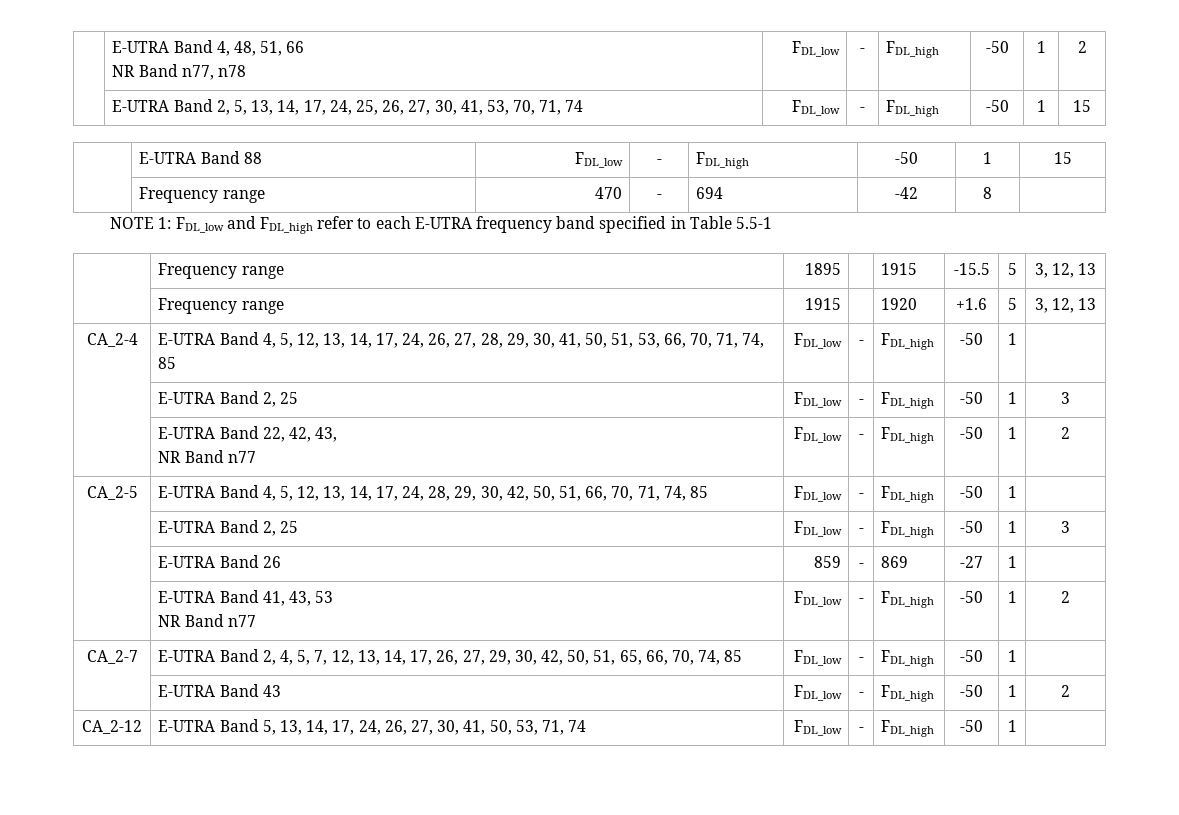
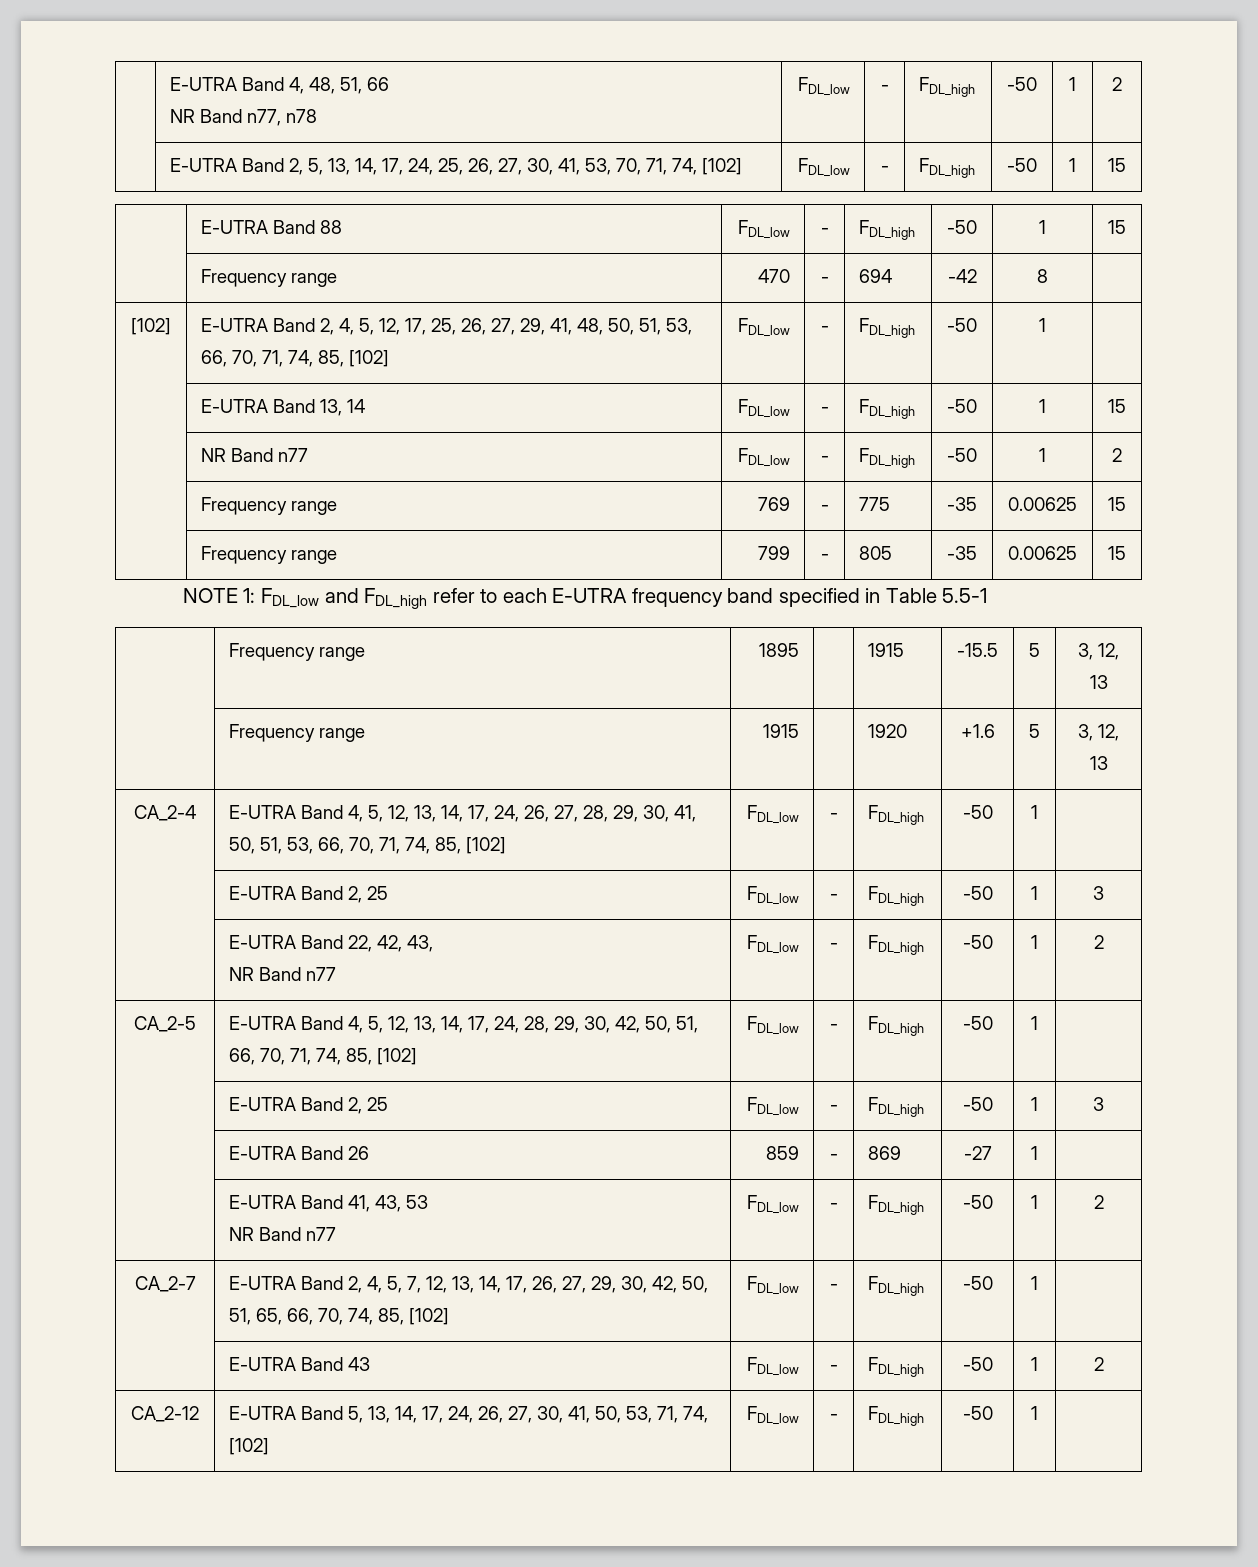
[565,100,584,112] 74 -> [672,158,743,175] 74, [102]
(992, 193) none -> [131,318,171,335] [201,318,693,335] [201,350,390,367] [737,318,790,337] [820,326,829,332] [859,318,916,338] [947,318,977,332] [1039,318,1046,332] [201,399,366,416] [737,399,790,418] [820,407,829,413] [859,399,916,419] [947,399,977,413] [1039,399,1046,413] [1108,399,1126,413] [201,448,309,462] [737,448,790,467] [820,456,829,462] [859,448,916,468] [947,448,977,462] [1039,448,1046,462] [1112,448,1122,462] [201,497,338,515] [757,497,790,511] [820,505,829,511] [859,497,891,511] [947,497,977,511] [1008,497,1077,511] [1108,497,1126,511] [201,546,338,564] [757,546,790,560] [820,554,829,560] [859,546,893,560] [947,546,977,560] [1008,546,1077,560] [1108,546,1126,560] // [102] | E-UTRA Band 2, 4, 5, 12, 17, 25, 26, 27, 29, 41, 48, 50, 51, 53, 66, 70, 71, 74, 85, [102] | FDL_low | - | FDL_high | -50 | 1 | // | E-UTRA Band 13, 14 | FDL_low | - | FDL_high | -50 | 1 | 15 // | NR Band n77 | FDL_low | - | FDL_high | -50 | 1 | 2 // | Frequency range | 769 | - | 775 | -35 | 0.00625 | 15 // | Frequency range | 799 | - | 805 | -35 | 0.00625 | 15
[158,357,177,369] 85 -> [435,837,507,854] 85, [102]
[690,486,709,498] 85 -> [346,1048,418,1065] 85, [102]
[724,650,743,662] 85 -> [378,1308,450,1325] 85, [102]
[568,720,587,732] 74 -> [683,1406,709,1423] [229,1438,270,1455] 74, [102]

